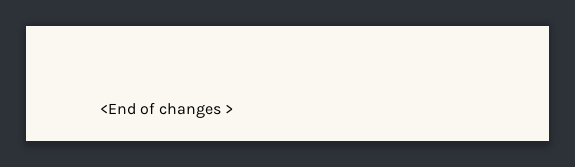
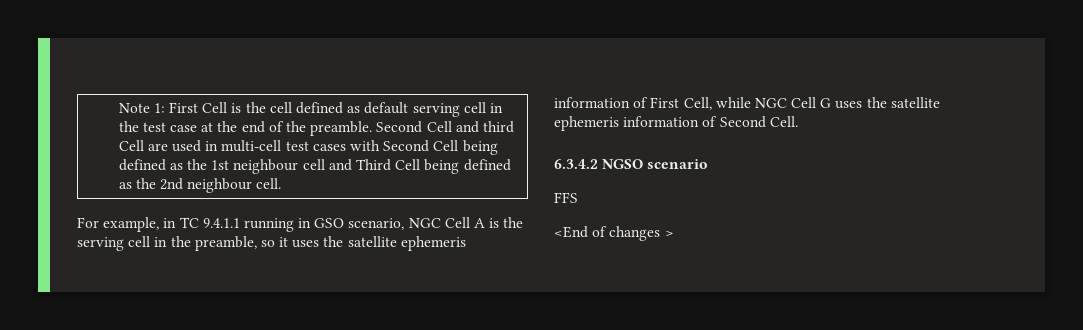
(100, 109) none -> [118,102,503,117] [118,121,514,136] [118,140,498,155] [118,159,511,174] [118,178,282,193] [77,217,524,232] [77,236,466,251] [554,97,940,110] [554,116,798,131] [554,159,709,169] [554,192,578,203] Note 1: First Cell is the cell defined as default serving cell in the test case at the end of the preamble. Second Cell and third Cell are used in multi-cell test cases with Second Cell being defined as the 1st neighbour cell and Third Cell being defined as the 2nd neighbour cell. // For example, in TC 9.4.1.1 running in GSO scenario, NGC Cell A is the serving cell in the preamble, so it uses the satellite ephemeris information of First Cell, while NGC Cell G uses the satellite ephemeris information of Second Cell. // 6.3.4.2 NGSO scenario // FFS //

